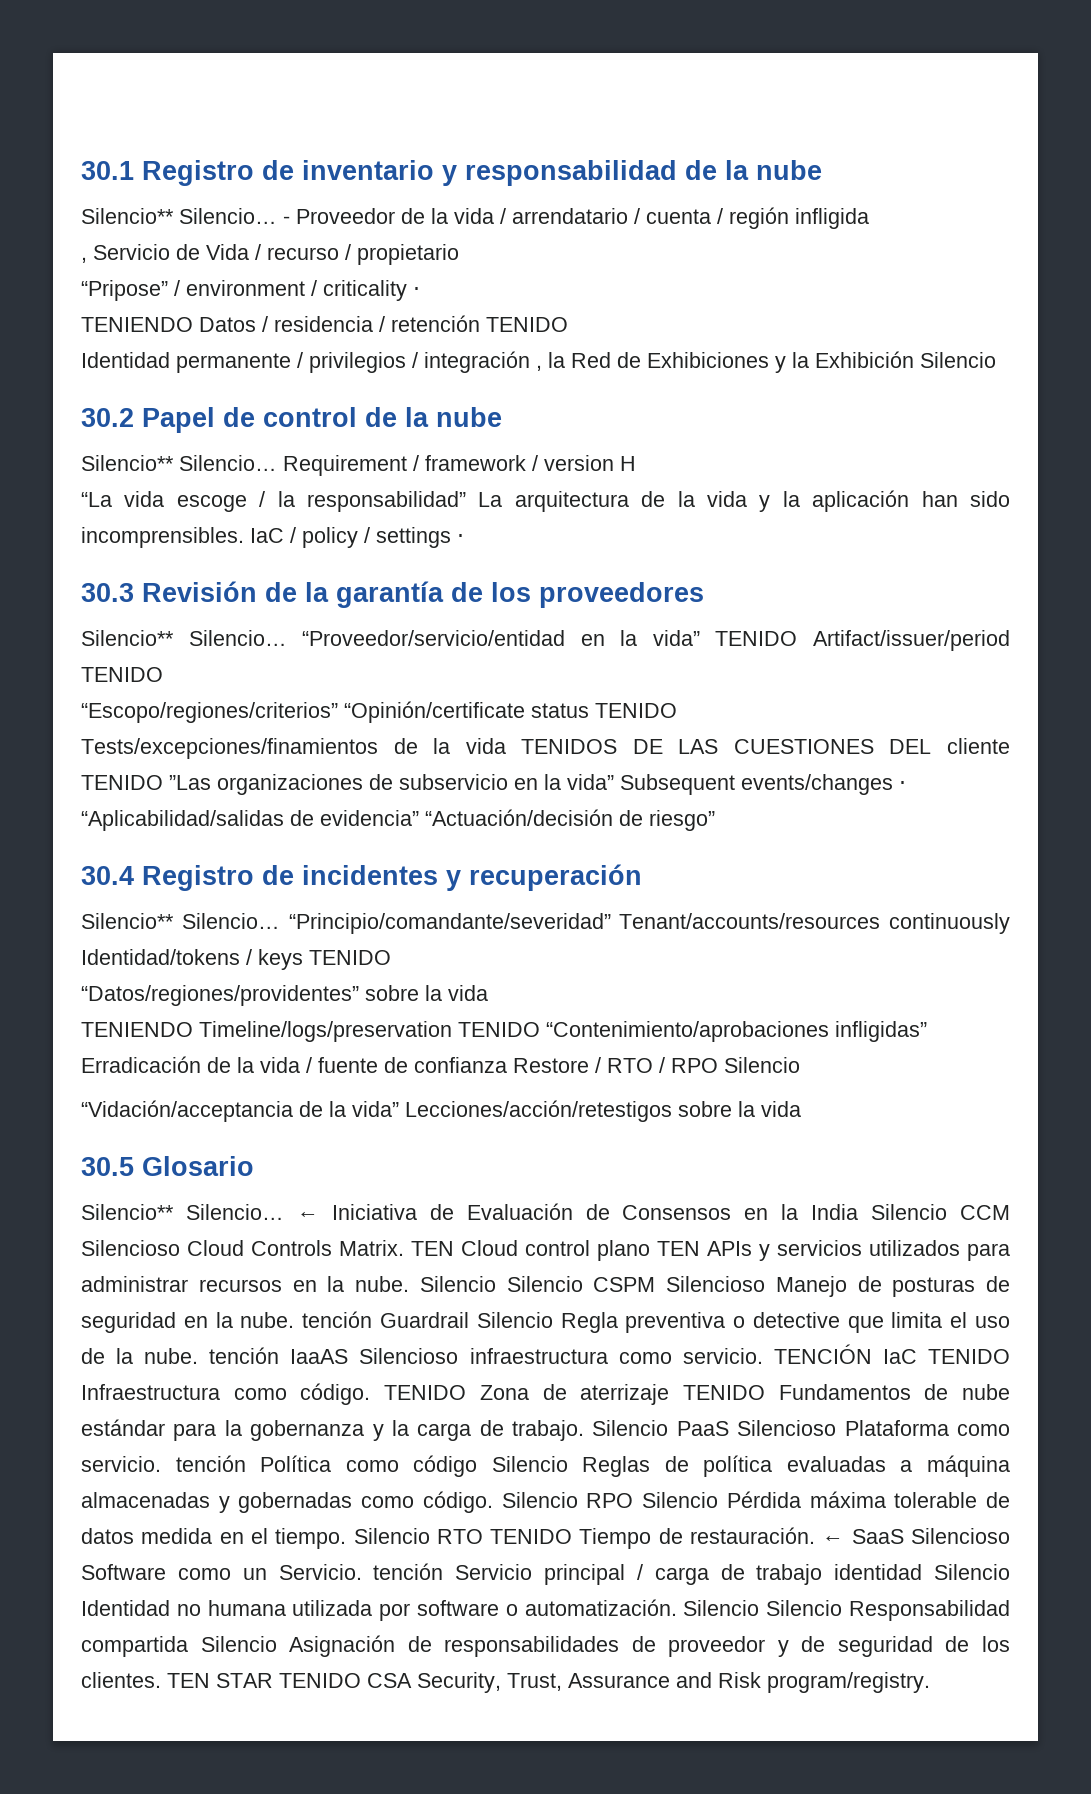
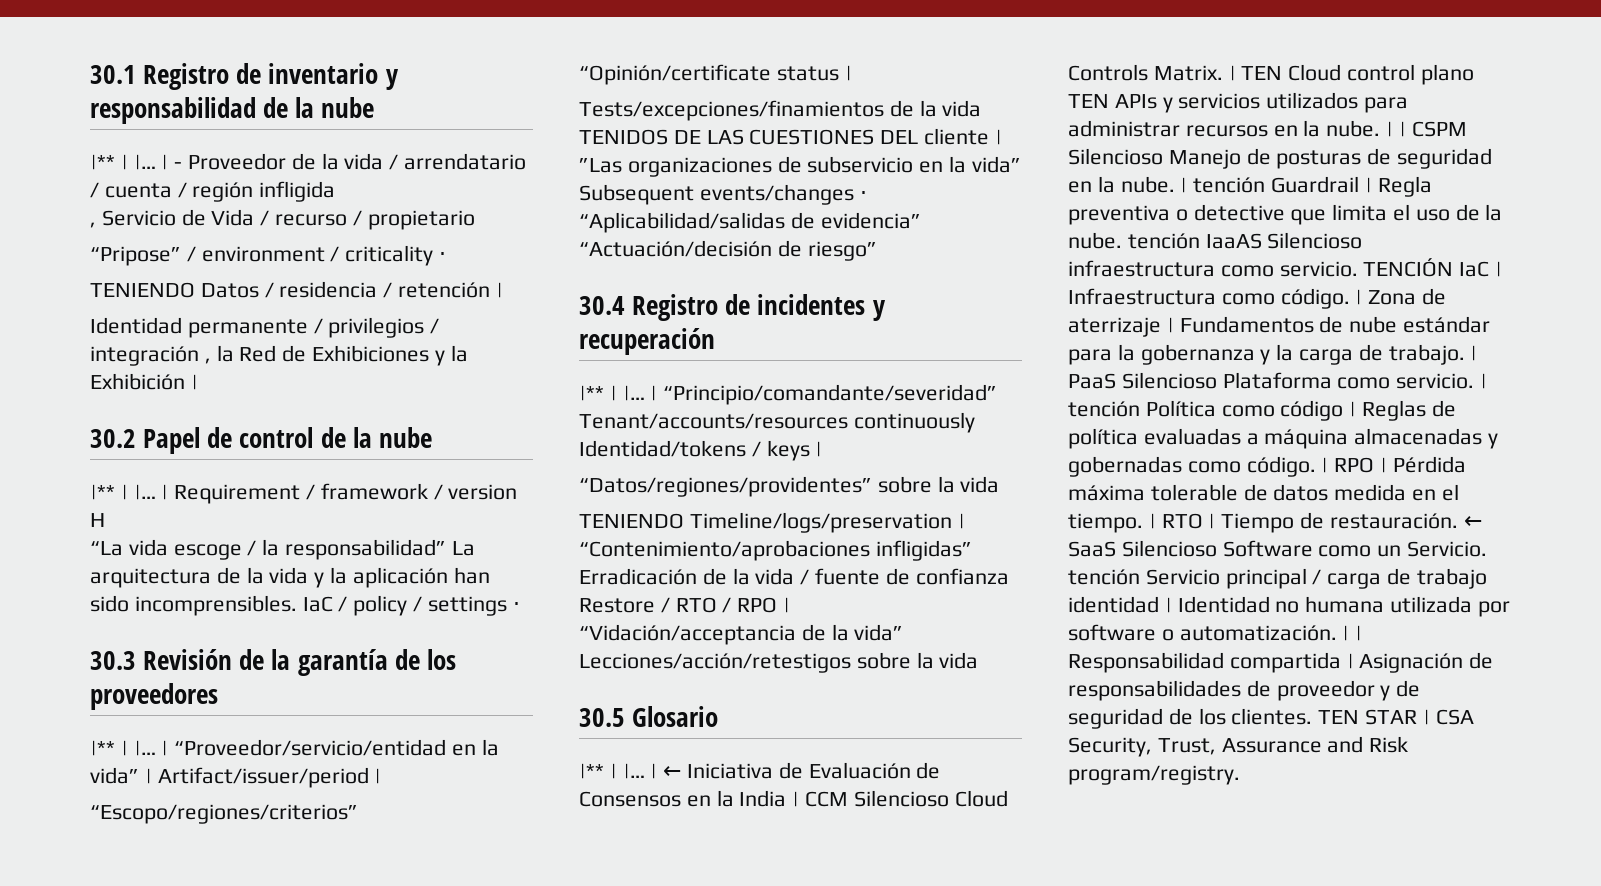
[81,208,277,224] Silencio** Silencio… -> [90,154,169,170] |** | |… |
[486,317,568,332] TENIDO -> [495,282,503,298] |
[920,352,996,368] Silencio -> [190,374,198,390] |
[81,455,277,471] Silencio** Silencio… -> [90,484,169,500] |** | |… |
[81,630,287,646] Silencio** Silencio… -> [90,740,169,756] |** | |… |
[715,630,1010,651] [81,667,163,682] TENIDO Artifact/issuer/period TENIDO -> [144,767,382,788] | Artifact/issuer/period |
[595,703,677,718] TENIDO -> [844,65,852,81] |
[81,775,163,790] TENIDO -> [994,129,1002,145] |
[81,913,280,929] Silencio** Silencio… -> [579,385,658,401] |** | |… |
[309,950,391,965] TENIDO -> [815,441,823,457] |
[458,1022,540,1037] TENIDO -> [957,513,965,529] |
[724,1057,800,1073] Silencio -> [783,597,791,613] |
[81,1204,284,1220] Silencio** Silencio… -> [579,763,658,779] |** | |… |
[871,1204,948,1220] Silencio -> [792,791,800,807] |
(404, 1248) none -> [1228,65,1236,81] |
[419,1276,583,1292] Silencio Silencio -> [1386,121,1406,137] | |
(295, 1320) none -> [1180,177,1188,193] |
[476,1312,553,1328] Silencio -> [1364,177,1372,193] |
[928,1349,1011,1364] TENIDO -> [1495,261,1503,277] |
[384,1385,467,1400] TENIDO -> [1355,289,1363,305] |
[682,1385,765,1400] TENIDO -> [1166,317,1174,333] |
[592,1420,669,1436] Silencio -> [1470,345,1478,361] |
(161, 1464) none -> [1480,373,1488,389] |
[491,1456,568,1472] Silencio -> [1349,401,1357,417] |
[501,1492,719,1508] Silencio RPO Silencio -> [1321,457,1388,473] | RPO |
[353,1528,573,1544] Silencio RTO TENIDO -> [1148,513,1216,529] | RTO |
[934,1564,1011,1580] Silencio -> [1164,597,1172,613] |
[683,1600,843,1616] Silencio Silencio -> [1342,625,1363,641] | |
[200,1636,277,1652] Silencio -> [1346,653,1354,669] |
[279,1673,361,1688] TENIDO -> [1422,709,1430,725] |

